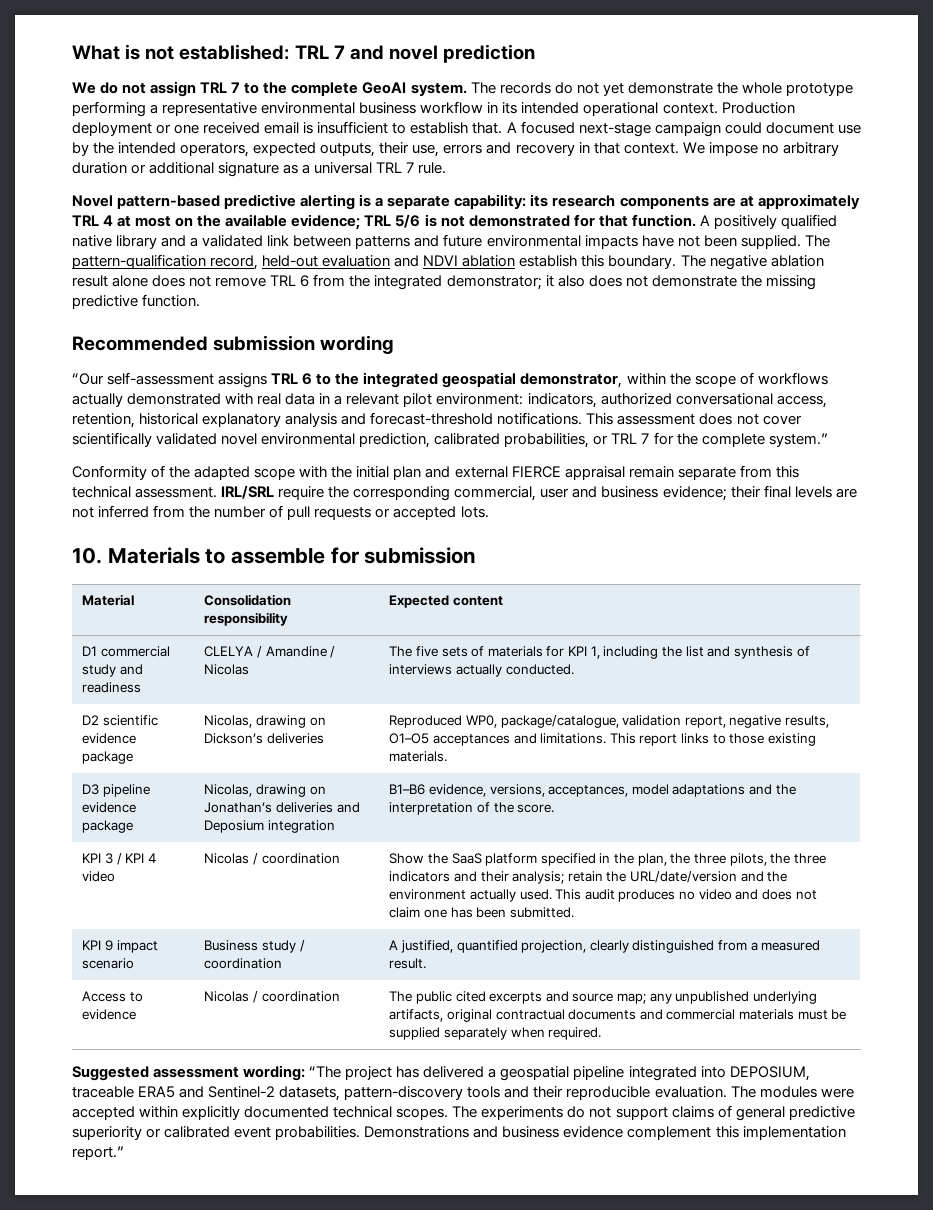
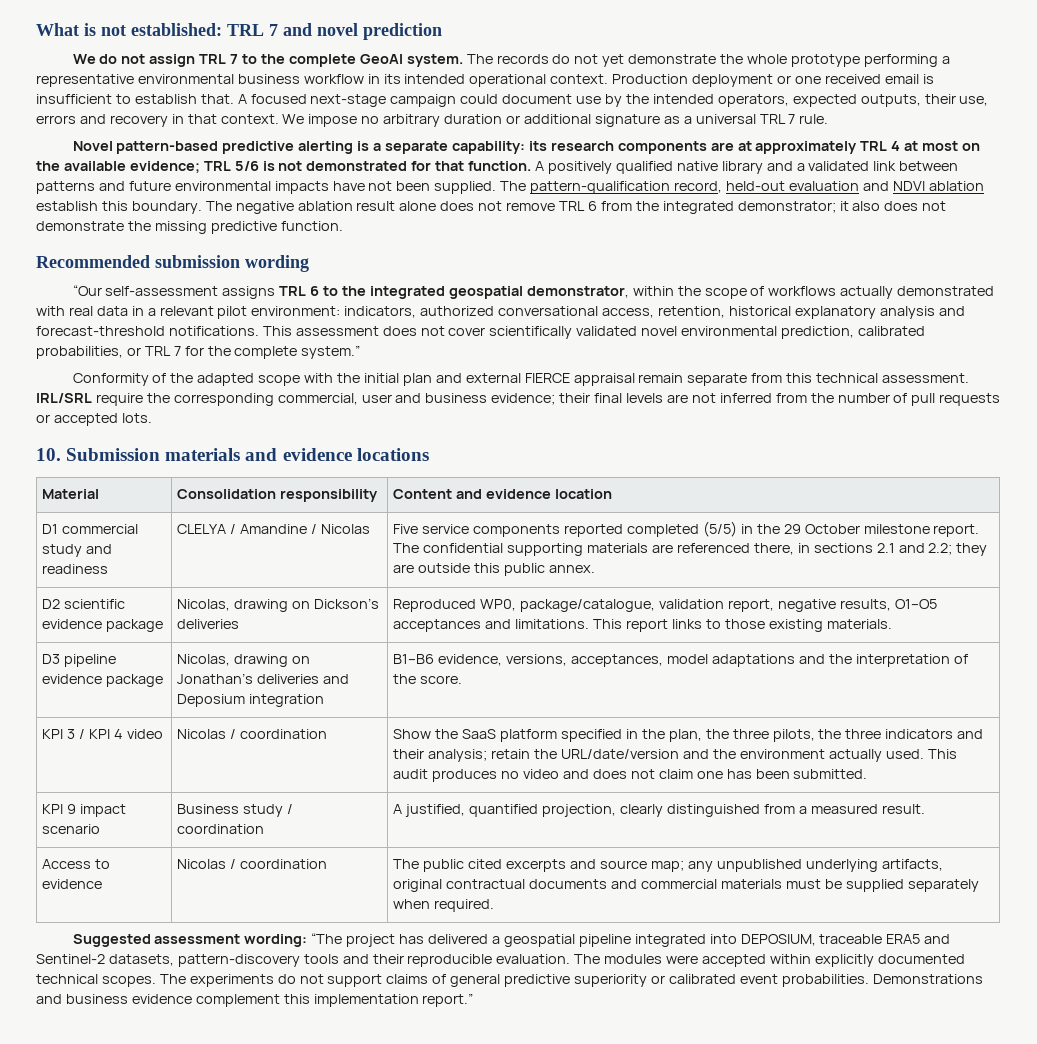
[107,547,477,564] Materials to assemble for submission -> [66,448,429,461] Submission materials and evidence locations
[389,595,503,608] Expected content -> [393,489,613,499] Content and evidence location
[389,646,810,659] [389,664,574,677] The five sets of materials for KPI 1, including the list and synthesis of interviews actually conducted. -> [393,521,980,537] [393,543,988,556] [393,563,596,576] Five service components reported completed (5/5) in the 29 October milestone report. The confidential supporting materials are referenced there, in sections 2.1 and 2.2; they are outside this public annex.

